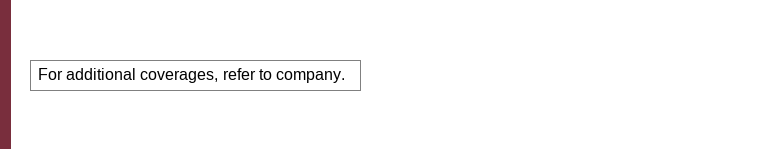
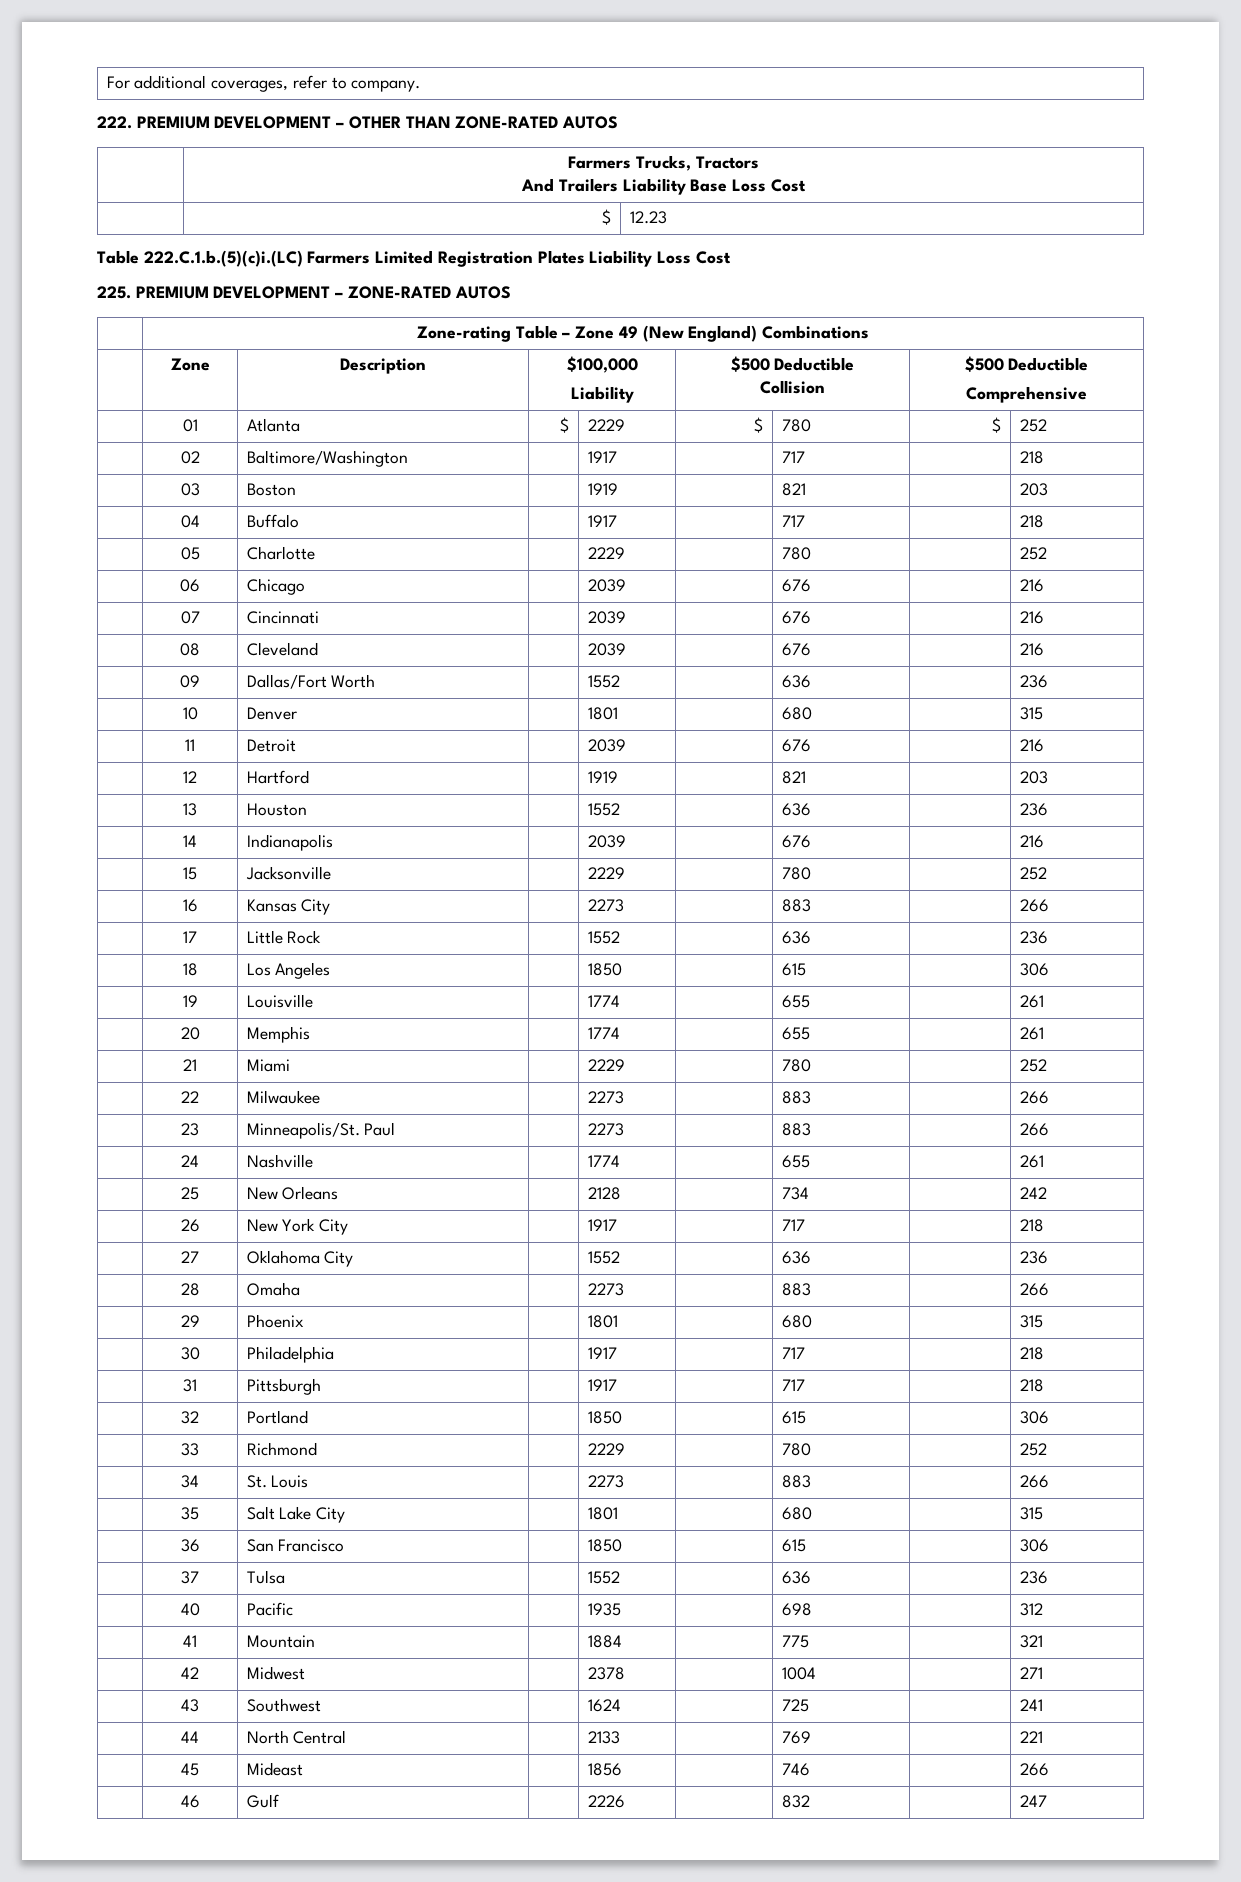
(346, 77) none -> [97,116,619,129] [568,155,759,171] [521,178,806,195] [602,209,612,225] [629,211,667,224] [97,250,731,267] [97,286,511,299] [416,325,870,342] [170,358,210,371] [340,358,426,374] [566,356,638,373] [570,386,634,403] [730,356,855,372] [760,380,826,394] [964,356,1089,372] [966,386,1087,403] [182,419,198,432] [246,418,300,432] [560,417,570,433] [587,419,625,431] [754,417,764,433] [781,419,811,432] [992,417,1002,433] [1019,419,1047,432] [180,451,200,464] [246,450,408,467] [587,451,617,463] [781,451,805,463] [1019,451,1044,464] [180,483,200,496] [246,483,296,496] [587,483,618,495] [781,483,806,496] [1019,483,1048,496] [180,515,200,528] [246,514,299,528] [587,515,617,527] [781,515,805,527] [1019,515,1044,528] [180,547,200,560] [246,546,315,560] [587,547,625,559] [781,547,811,560] [1019,547,1047,560] [180,579,200,592] [246,578,305,595] [587,579,626,592] [781,579,811,592] [1019,579,1044,592] [180,611,200,624] [246,611,319,624] [587,611,626,624] [781,611,811,624] [1019,611,1044,624] [180,643,200,656] [246,642,318,656] [587,643,626,656] [781,643,811,656] [1019,643,1044,656] [180,675,200,688] [246,674,376,689] [587,675,620,688] [781,675,811,688] [1019,675,1048,688] [182,707,198,720] [246,707,297,720] [587,707,618,720] [781,707,812,720] [1019,707,1043,720] [185,739,195,751] [246,739,296,752] [587,739,626,752] [781,739,811,752] [1019,739,1044,752] [183,771,197,783] [246,770,309,784] [587,771,618,783] [781,771,806,784] [1019,771,1048,784] [183,803,197,816] [246,803,307,816] [587,803,620,816] [781,803,811,816] [1019,803,1048,816] [183,835,197,847] [246,834,333,851] [587,835,626,848] [781,835,811,848] [1019,835,1044,848] [183,867,197,880] [245,866,331,880] [587,867,625,879] [781,867,811,880] [1019,867,1047,880] [182,899,198,912] [246,899,331,915] [587,899,624,912] [781,899,811,912] [1019,899,1049,912] [183,931,197,943] [246,930,322,944] [587,931,620,944] [781,931,811,944] [1019,931,1048,944] [182,963,198,976] [246,962,331,979] [587,963,622,976] [781,963,806,976] [1019,963,1049,976] [182,995,198,1007] [246,994,313,1008] [587,995,620,1007] [781,995,810,1008] [1019,995,1044,1008] [180,1027,200,1040] [246,1026,310,1043] [587,1027,620,1039] [781,1027,810,1040] [1019,1027,1044,1040] [183,1059,197,1071] [246,1059,290,1072] [587,1059,625,1071] [781,1059,811,1072] [1019,1059,1047,1072] [181,1091,199,1103] [246,1090,320,1104] [587,1091,624,1104] [781,1091,811,1104] [1019,1091,1049,1104] [181,1123,199,1136] [246,1122,396,1139] [587,1123,624,1136] [781,1123,811,1136] [1019,1123,1049,1136] [181,1155,199,1167] [246,1154,313,1168] [587,1155,620,1167] [781,1155,810,1168] [1019,1155,1044,1168] [181,1187,199,1200] [246,1186,339,1200] [587,1187,621,1200] [781,1187,809,1200] [1019,1187,1047,1199] [180,1219,200,1232] [246,1218,349,1235] [587,1219,617,1231] [781,1219,805,1231] [1019,1219,1044,1232] [181,1251,199,1263] [246,1250,354,1267] [587,1251,620,1264] [781,1251,811,1264] [1019,1251,1048,1264] [180,1283,200,1296] [246,1282,300,1296] [587,1283,624,1296] [781,1283,811,1296] [1019,1283,1049,1296] [180,1315,200,1327] [246,1314,304,1328] [587,1315,618,1328] [781,1315,812,1328] [1019,1315,1043,1328] [180,1347,200,1360] [246,1346,334,1363] [587,1347,617,1359] [781,1347,805,1359] [1019,1347,1044,1360] [183,1379,197,1392] [246,1378,321,1395] [587,1379,617,1391] [781,1379,805,1391] [1019,1379,1044,1392] [181,1411,199,1424] [246,1410,308,1424] [587,1411,622,1424] [781,1411,806,1424] [1019,1411,1049,1424] [181,1443,199,1456] [246,1442,317,1456] [587,1443,625,1455] [781,1443,811,1456] [1019,1443,1047,1456] [181,1475,199,1488] [246,1475,309,1488] [587,1475,624,1488] [781,1475,811,1488] [1019,1475,1049,1488] [181,1507,199,1520] [246,1506,346,1523] [587,1507,618,1520] [781,1507,812,1520] [1019,1507,1043,1520] [180,1539,200,1552] [246,1539,345,1552] [587,1539,622,1552] [781,1539,806,1552] [1019,1539,1049,1552] [181,1571,199,1584] [246,1570,285,1584] [587,1571,620,1584] [781,1571,811,1584] [1019,1571,1048,1584] [180,1603,200,1616] [246,1602,293,1616] [587,1603,621,1616] [781,1603,812,1616] [1019,1603,1043,1616] [183,1635,197,1647] [246,1635,315,1648] [587,1635,622,1648] [781,1635,809,1648] [1019,1635,1043,1648] [181,1667,199,1679] [246,1666,305,1680] [587,1667,625,1680] [781,1667,816,1680] [1019,1667,1043,1679] [181,1699,199,1712] [246,1698,321,1712] [587,1699,621,1712] [781,1699,809,1712] [1019,1699,1043,1711] [181,1731,199,1743] [246,1730,347,1744] [587,1731,620,1744] [781,1731,811,1744] [1019,1731,1043,1743] [181,1763,199,1776] [246,1762,303,1776] [587,1763,622,1776] [781,1763,810,1776] [1019,1763,1049,1776] [180,1795,200,1808] [246,1794,279,1808] [587,1795,625,1808] [781,1795,810,1808] [1019,1795,1047,1807] // 222. PREMIUM DEVELOPMENT – OTHER THAN ZONE-RATED AUTOS // | Farmers Trucks, Tractors // And Trailers Liability Base Loss Cost // | $ | 12.23 // Table 222.C.1.b.(5)(c)i.(LC) Farmers Limited Registration Plates Liability Loss Cost // 225. PREMIUM DEVELOPMENT – ZONE-RATED AUTOS // | Zone-rating Table – Zone 49 (New England) Combinations // | Zone | Description | $100,000 // Liability | $500 Deductible // Collision | $500 Deductible // Comprehensive // | 01 | Atlanta | $ | 2229 | $ | 780 | $ | 252 // | 02 | Baltimore/Washington | | 1917 | | 717 | | 218 // | 03 | Boston | | 1919 | | 821 | | 203 // | 04 | Buffalo | | 1917 | | 717 | | 218 // | 05 | Charlotte | | 2229 | | 780 | | 252 // | 06 | Chicago | | 2039 | | 676 | | 216 // | 07 | Cincinnati | | 2039 | | 676 | | 216 // | 08 | Cleveland | | 2039 | | 676 | | 216 // | 09 | Dallas/Fort Worth | | 1552 | | 636 | | 236 // | 10 | Denver | | 1801 | | 680 | | 315 // | 11 | Detroit | | 2039 | | 676 | | 216 // | 12 | Hartford | | 1919 | | 821 | | 203 // | 13 | Houston | | 1552 | | 636 | | 236 // | 14 | Indianapolis | | 2039 | | 676 | | 216 // | 15 | Jacksonville | | 2229 | | 780 | | 252 // | 16 | Kansas City | | 2273 | | 883 | | 266 // | 17 | Little Rock | | 1552 | | 636 | | 236 // | 18 | Los Angeles | | 1850 | | 615 | | 306 // | 19 | Louisville | | 1774 | | 655 | | 261 // | 20 | Memphis | | 1774 | | 655 | | 261 // | 21 | Miami | | 2229 | | 780 | | 252 // | 22 | Milwaukee | | 2273 | | 883 | | 266 // | 23 | Minneapolis/St. Paul | | 2273 | | 883 | | 266 // | 24 | Nashville | | 1774 | | 655 | | 261 // | 25 | New Orleans | | 2128 | | 734 | | 242 // | 26 | New York City | | 1917 | | 717 | | 218 // | 27 | Oklahoma City | | 1552 | | 636 | | 236 // | 28 | Omaha | | 2273 | | 883 | | 266 // | 29 | Phoenix | | 1801 | | 680 | | 315 // | 30 | Philadelphia | | 1917 | | 717 | | 218 // | 31 | Pittsburgh | | 1917 | | 717 | | 218 // | 32 | Portland | | 1850 | | 615 | | 306 // | 33 | Richmond | | 2229 | | 780 | | 252 // | 34 | St. Louis | | 2273 | | 883 | | 266 // | 35 | Salt Lake City | | 1801 | | 680 | | 315 // | 36 | San Francisco | | 1850 | | 615 | | 306 // | 37 | Tulsa | | 1552 | | 636 | | 236 // | 40 | Pacific | | 1935 | | 698 | | 312 // | 41 | Mountain | | 1884 | | 775 | | 321 // | 42 | Midwest | | 2378 | | 1004 | | 271 // | 43 | Southwest | | 1624 | | 725 | | 241 // | 44 | North Central | | 2133 | | 769 | | 221 // | 45 | Mideast | | 1856 | | 746 | | 266 // | 46 | Gulf | | 2226 | | 832 | | 247

